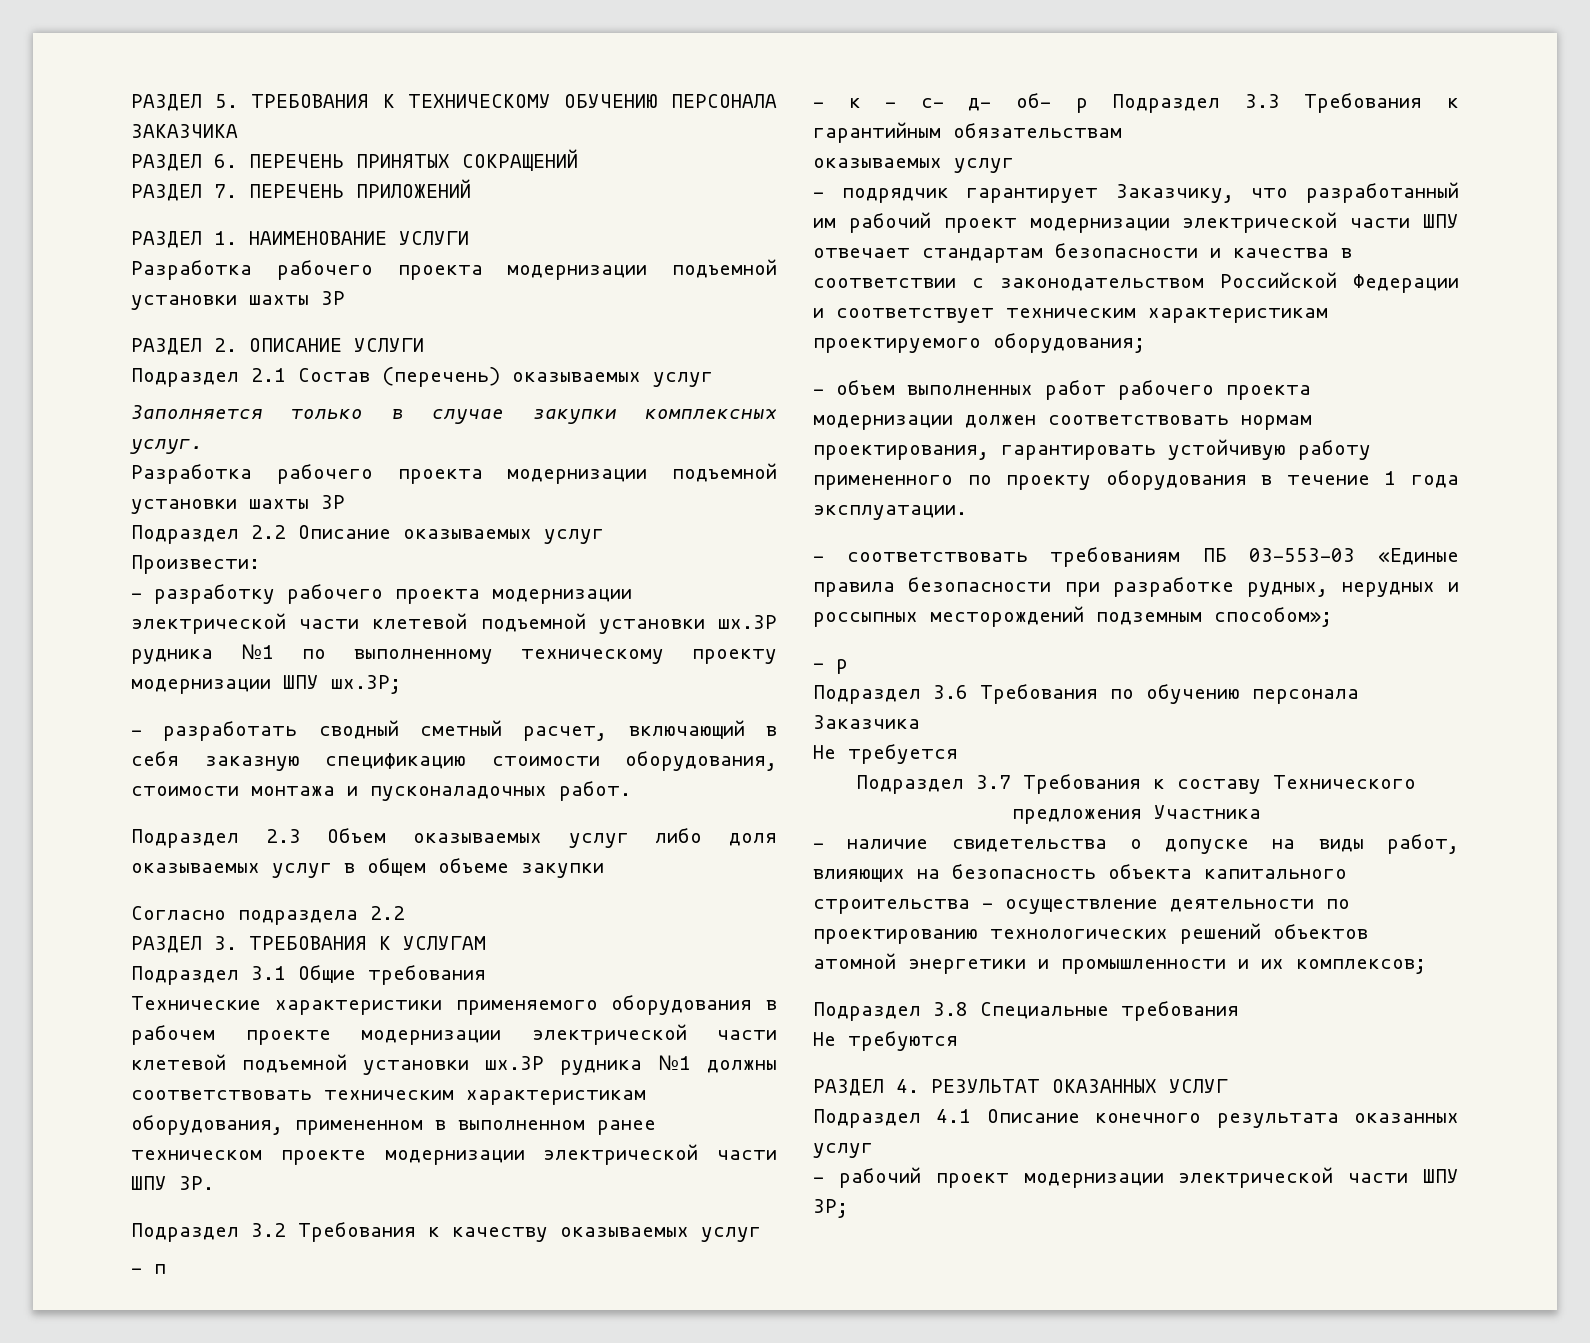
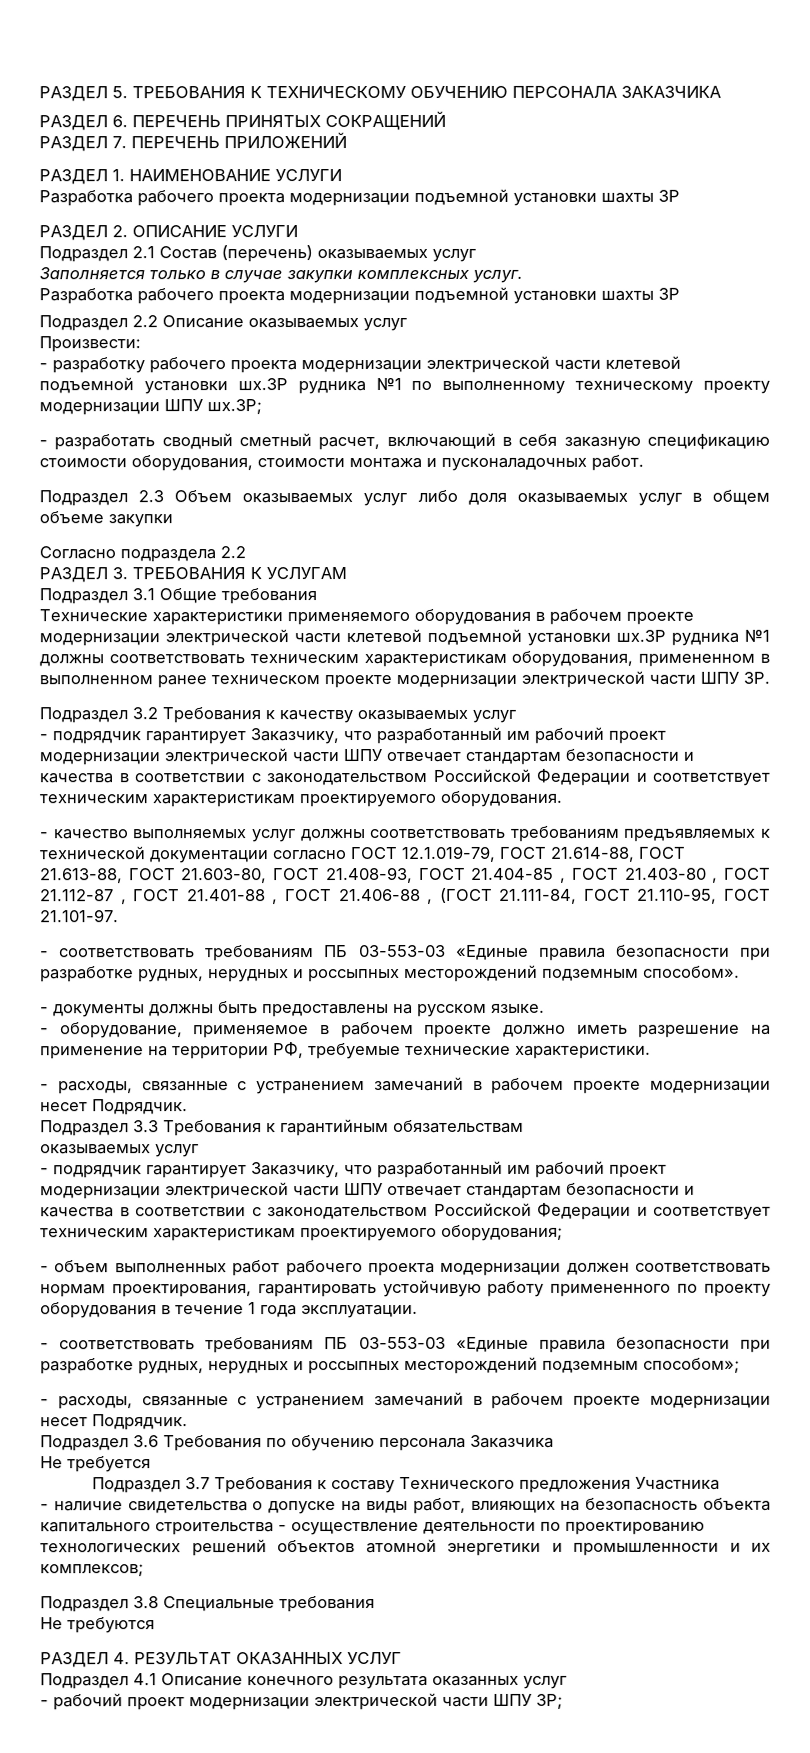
[154,1264,166,1274] [813,93,1088,113] п // - к - с- д- об- р -> [52,726,666,745] [39,748,694,766] [39,768,770,786] [39,790,562,808] [39,825,770,843] [39,845,685,864] [39,866,772,884] [40,887,772,905] [40,909,119,923] [40,944,771,962] [40,964,740,983] [40,1001,545,1018] [40,1021,771,1039] [40,1042,651,1060] [40,1076,771,1095] [40,1099,188,1116] подрядчик гарантирует Заказчику, что разработанный им рабочий проект модернизации электрической части ШПУ отвечает стандартам безопасности и качества в соответствии с законодательством Российской Федерации и соответствует техническим характеристикам проектируемого оборудования. // - качество выполняемых услуг должны соответствовать требованиям предъявляемых к технической документации согласно ГОСТ 12.1.019-79, ГОСТ 21.614-88, ГОСТ 21.613-88, ГОСТ 21.603-80, ГОСТ 21.408-93, ГОСТ 21.404-85 , ГОСТ 21.403-80 , ГОСТ 21.112-87 , ГОСТ 21.401-88 , ГОСТ 21.406-88 , (ГОСТ 21.111-84, ГОСТ 21.110-95, ГОСТ 21.101-97. // - соответствовать требованиям ПБ 03-553-03 «Единые правила безопасности при разработке рудных, нерудных и россыпных месторождений подземным способом». // - документы должны быть предоставлены на русском языке. // - оборудование, применяемое в рабочем проекте должно иметь разрешение на применение на территории РФ, требуемые технические характеристики. // - расходы, связанные с устранением замечаний в рабочем проекте модернизации несет Подрядчик. //
[836,659,848,674] р -> [57,1391,771,1410] [40,1414,188,1431] расходы, связанные с устранением замечаний в рабочем проекте модернизации несет Подрядчик.

